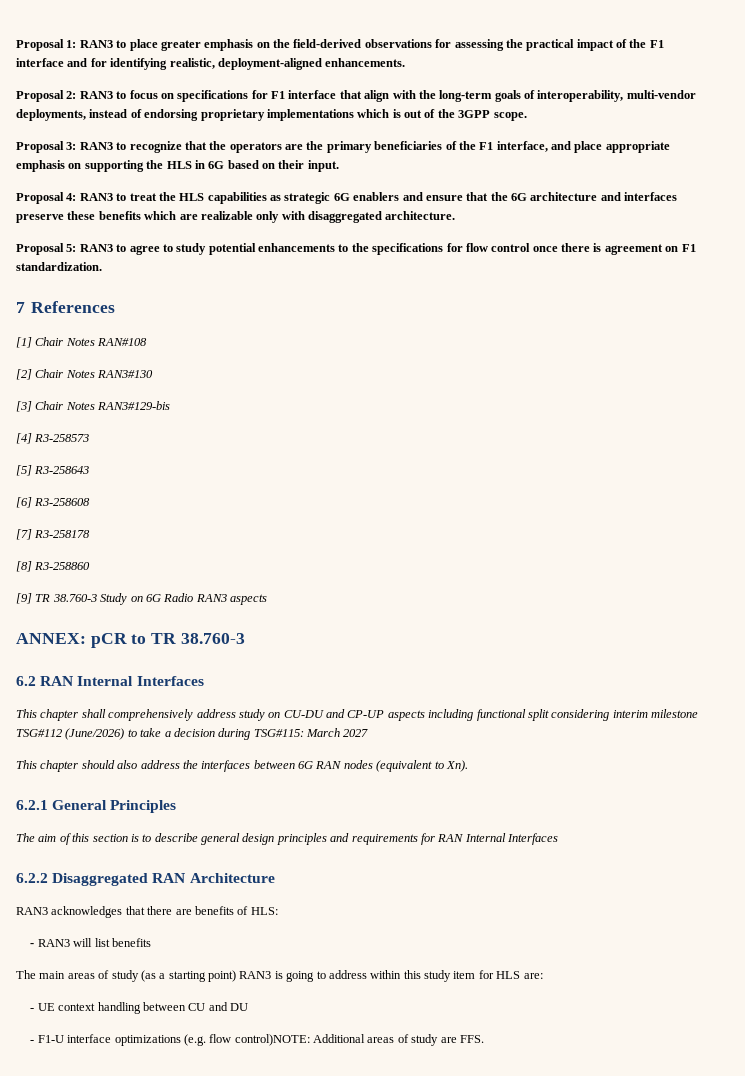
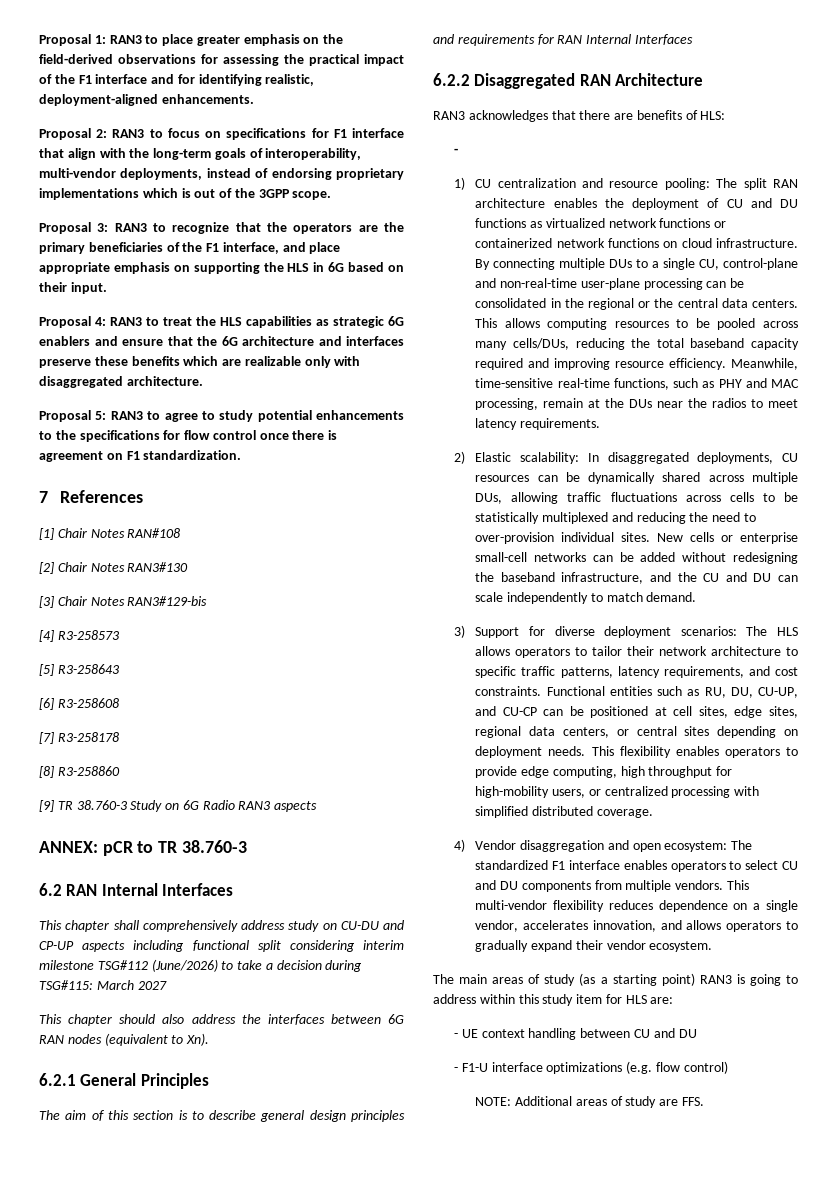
[37,938,151,947] RAN3 will list benefits -> [454,177,798,190] [475,198,798,210] [475,218,727,228] [475,238,798,248] [475,258,798,270] [475,278,745,290] [475,298,798,310] [475,318,798,330] [475,338,799,350] [475,358,798,370] [475,378,799,390] [475,398,798,410] [475,418,601,430] [454,451,798,464] [475,472,798,484] [475,492,798,504] [475,512,756,524] [475,532,798,544] [475,552,798,564] [475,572,798,584] [475,592,697,604] [454,625,798,638] [475,646,798,658] [475,666,798,678] [475,686,798,698] [475,706,798,718] [475,726,798,738] [475,746,798,758] [475,766,733,778] [475,786,760,798] [475,806,653,818] [454,839,753,852] [475,860,798,872] [475,880,749,892] [475,900,798,912] [475,920,798,932] [475,940,713,952] // 1) CU centralization and resource pooling: The split RAN architecture enables the deployment of CU and DU functions as virtualized network functions or containerized network functions on cloud infrastructure. By connecting multiple DUs to a single CU, control-plane and non-real-time user-plane processing can be consolidated in the regional or the central data centers. This allows computing resources to be pooled across many cells/DUs, reducing the total baseband capacity required and improving resource efficiency. Meanwhile, time-sensitive real-time functions, such as PHY and MAC processing, remain at the DUs near the radios to meet latency requirements. // 2) Elastic scalability: In disaggregated deployments, CU resources can be dynamically shared across multiple DUs, allowing traffic fluctuations across cells to be statistically multiplexed and reducing the need to over-provision individual sites. New cells or enterprise small-cell networks can be added without redesigning the baseband infrastructure, and the CU and DU can scale independently to match demand. // 3) Support for diverse deployment scenarios: The HLS allows operators to tailor their network architecture to specific traffic patterns, latency requirements, and cost constraints. Functional entities such as RU, DU, CU-UP, and CU-CP can be positioned at cell sites, edge sites, regional data centers, or central sites depending on deployment needs. This flexibility enables operators to provide edge computing, high throughput for high-mobility users, or centralized processing with simplified distributed coverage. // 4) Vendor disaggregation and open ecosystem: The standardized F1 interface enables operators to select CU and DU components from multiple vendors. This multi-vendor flexibility reduces dependence on a single vendor, accelerates innovation, and allows operators to gradually expand their vendor ecosystem.
[234,1034,310,1046] control)NOTE: -> [683,1061,728,1074] [475,1097,512,1106] control) // NOTE:

